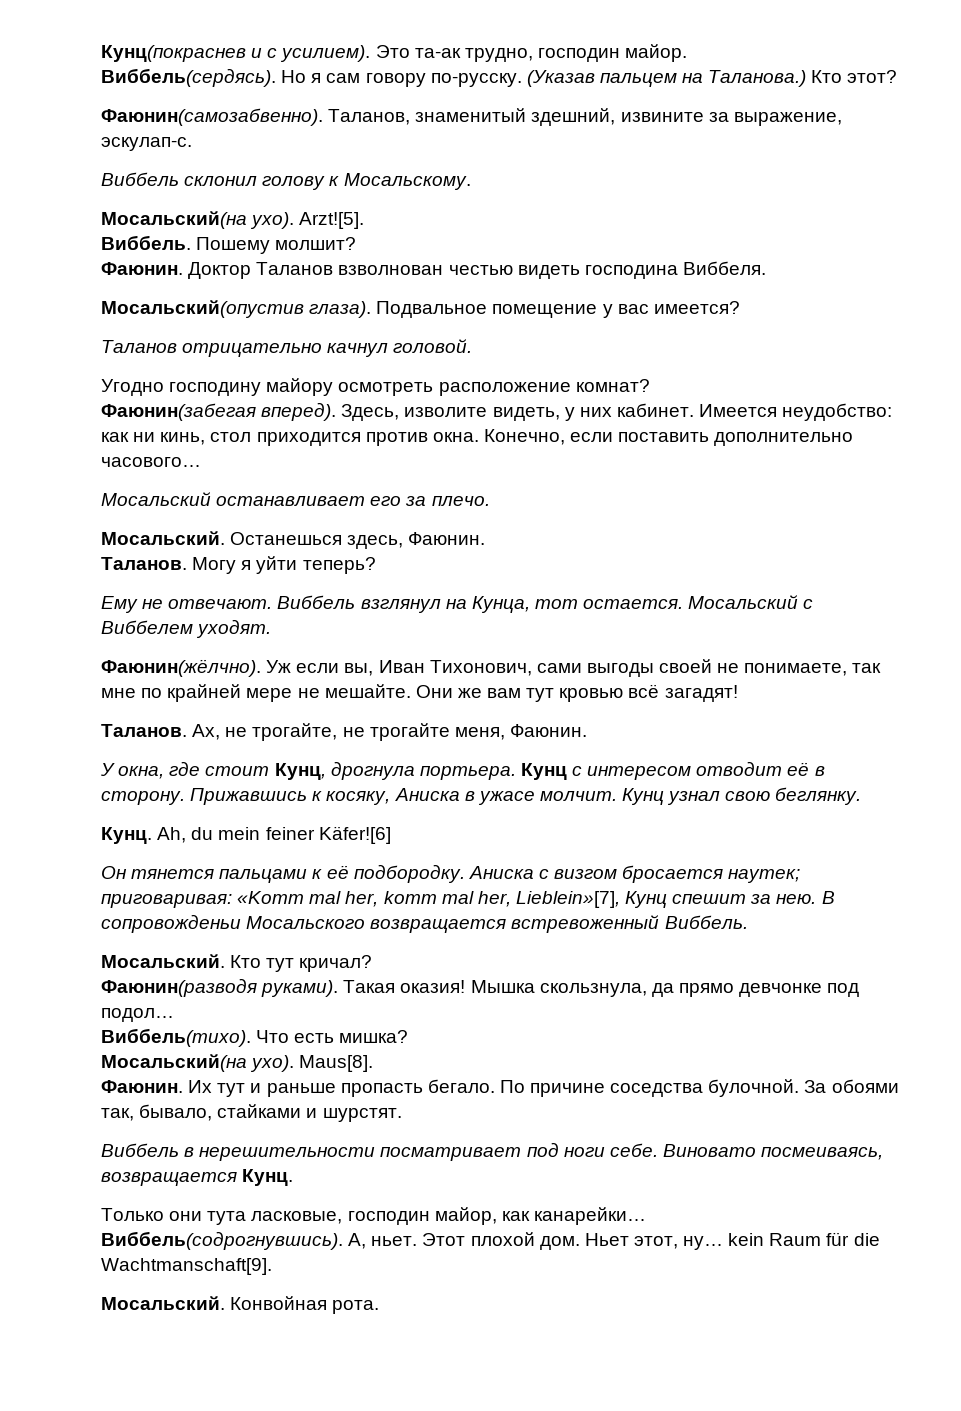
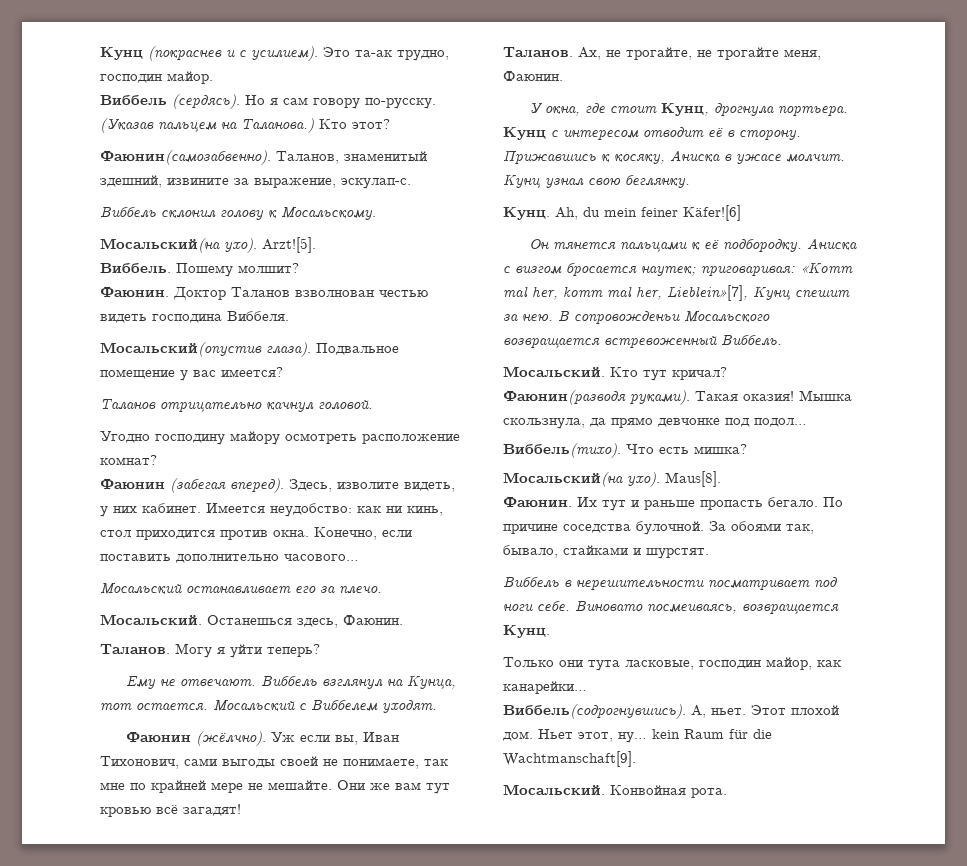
[101,45,246,62] Кунц(покраснев -> [100,46,222,61] Кунц (покраснев
[101,68,276,87] Виббель(сердясь). -> [100,94,240,109] Виббель (сердясь).
[101,403,256,421] Фаюнин(забегая -> [100,478,226,493] Фаюнин (забегая
[101,659,261,677] Фаюнин(жёлчно). -> [126,731,267,746] Фаюнин (жёлчно).

